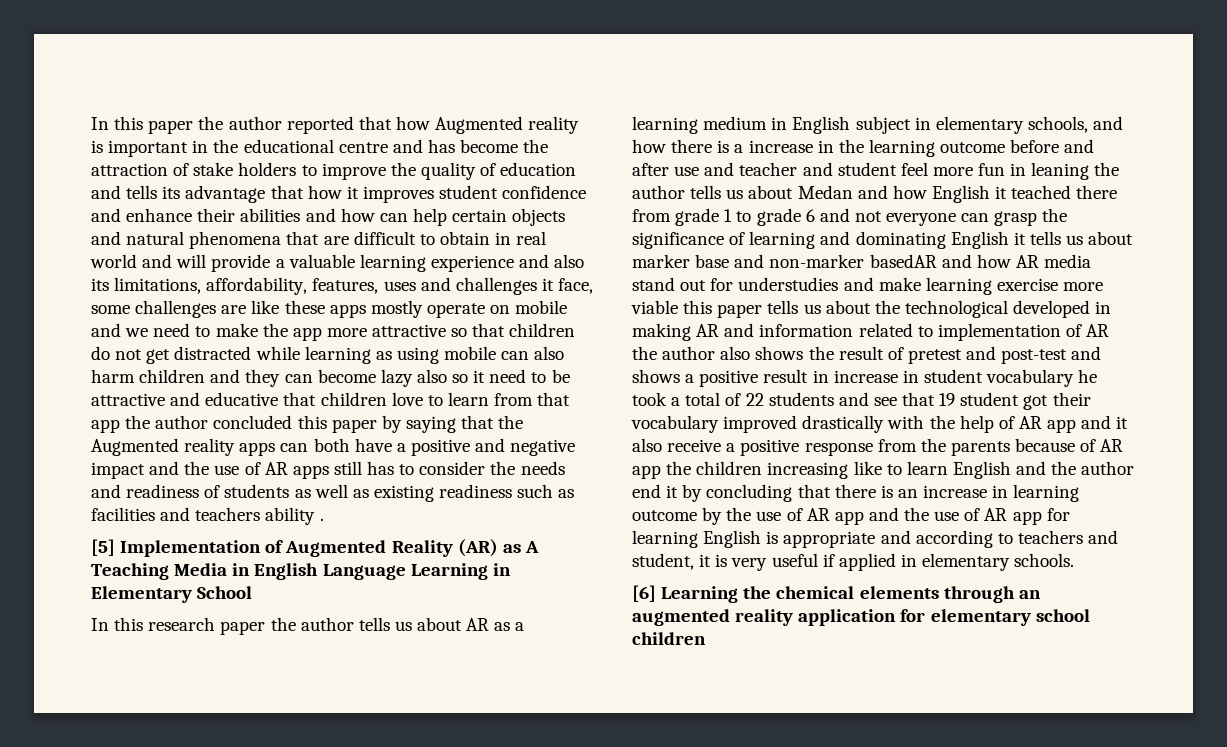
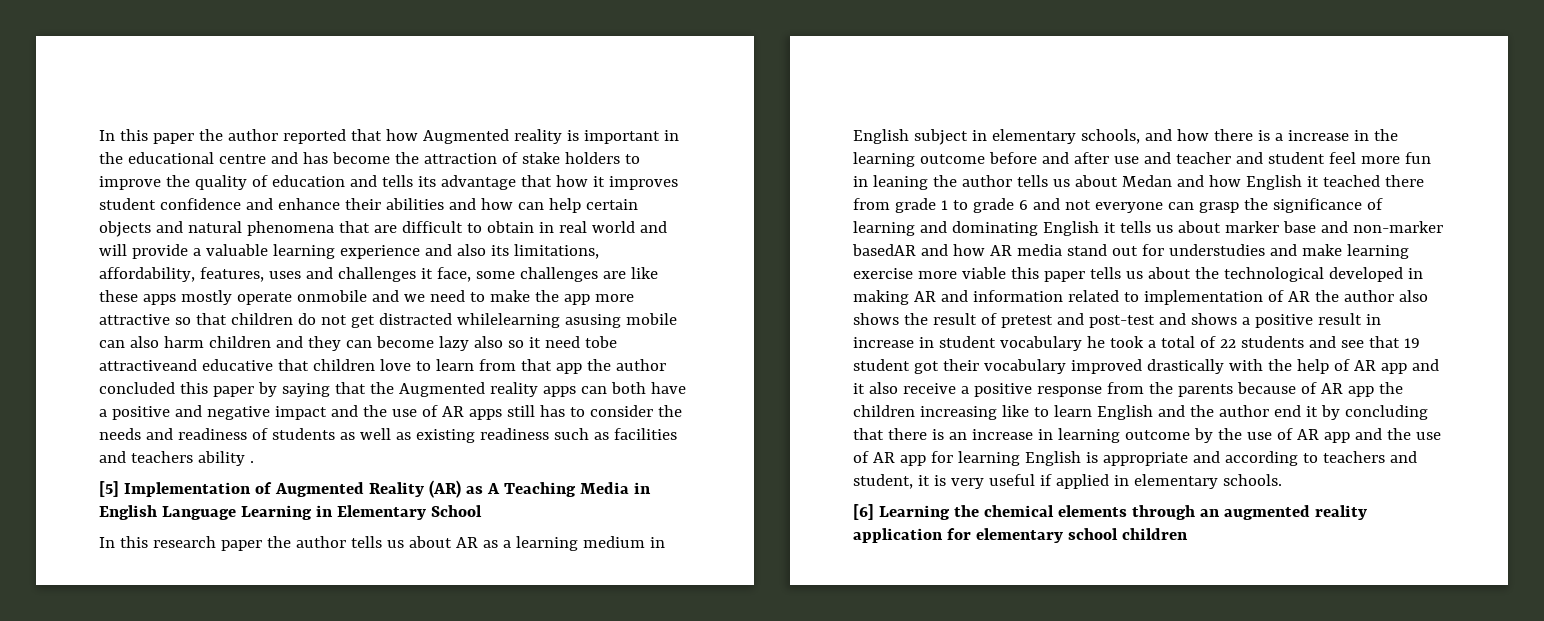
[490,300,568,314] on mobile -> [296,290,367,302] onmobile
[255,346,439,364] while learning as using -> [456,313,621,328] whilelearning asusing
[531,369,570,383] [91,392,201,406] to be attractive and -> [584,336,617,348] [99,359,197,371] tobe attractiveand

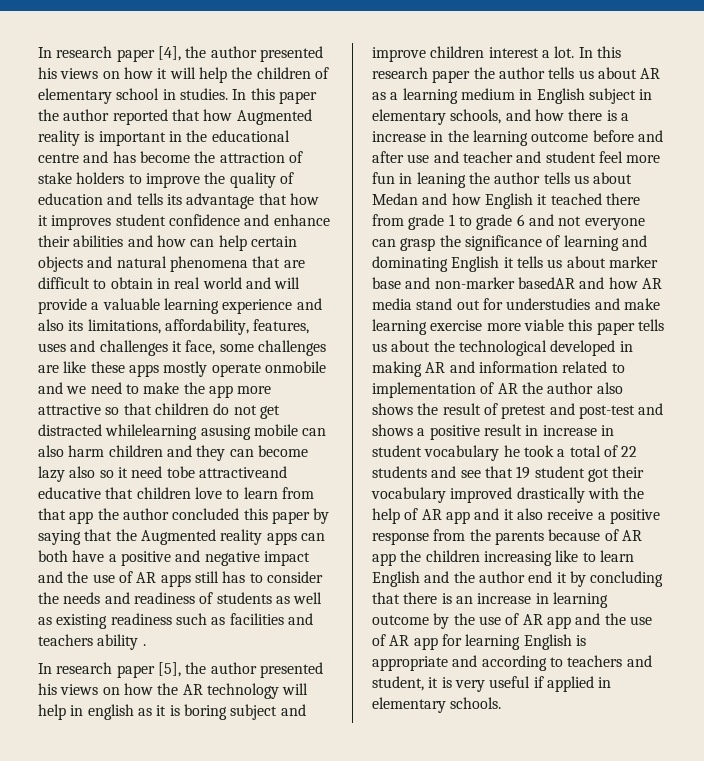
[99,130,115,141] In -> [38,46,323,62] [38,67,329,83] [38,88,247,104] In research paper [4], the author presented his views on how it will help the children of elementary school in studies. In
[99,480,651,498] [99,505,482,520] [5] Implementation of Augmented Reality (AR) as A Teaching Media in English Language Learning in Elementary School // -> [38,662,323,678] [38,683,309,699] [38,704,306,720] [372,46,575,62] In research paper [5], the author presented his views on how the AR technology will help in english as it is boring subject and improve children interest a lot.
[853,504,1367,520] [853,528,1188,543] // [6] Learning the chemical elements through an augmented reality application for elementary school children -> (502, 703) none

